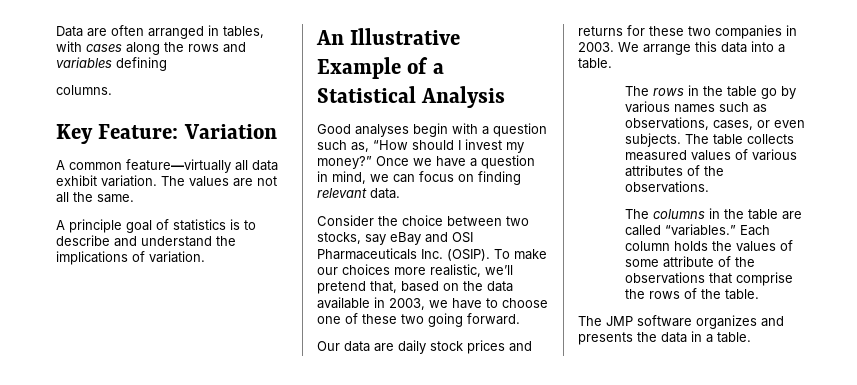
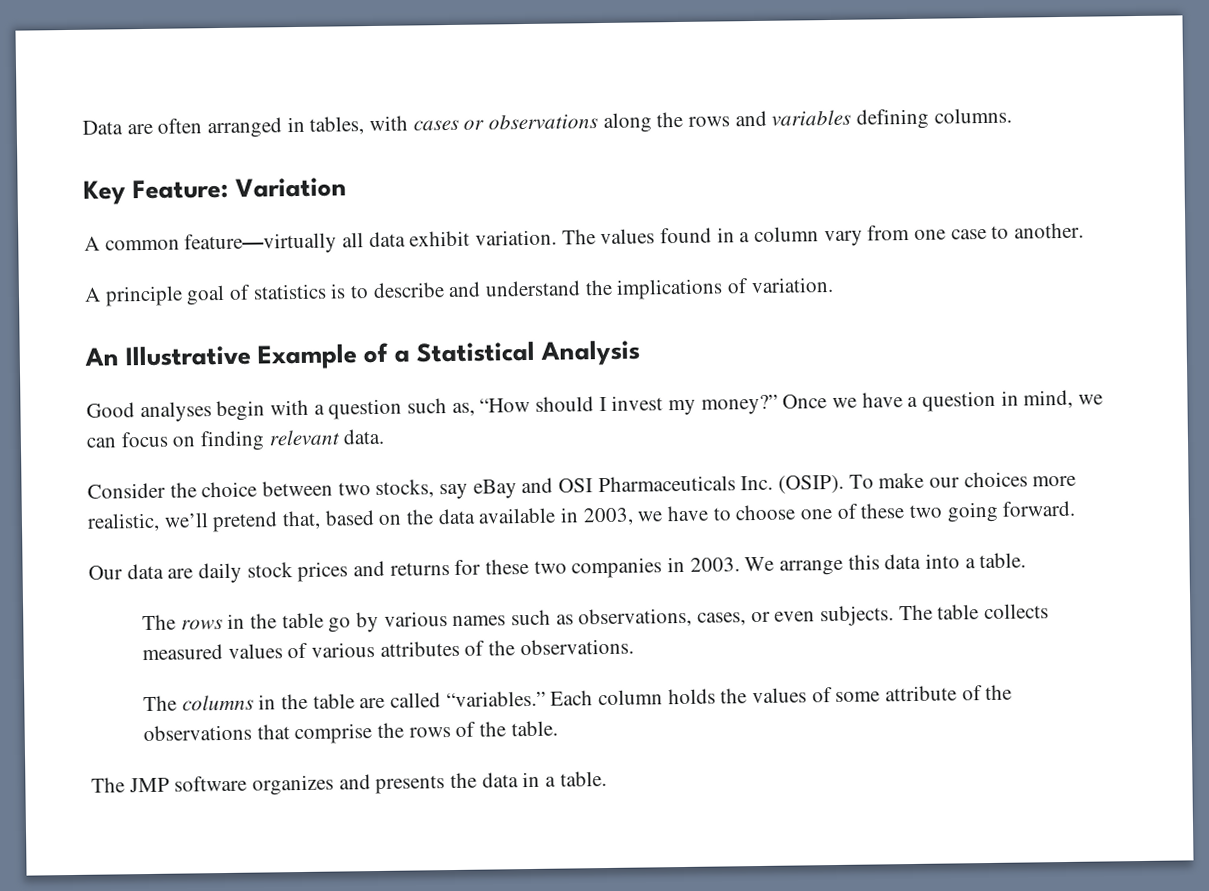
(122, 48) none -> [463,113,599,130] or observations
(167, 64) // -> (930, 119) none
[233,176,277,187] [56,192,134,203] are not all the same. -> [660,222,1085,247] found in a column vary from one case to another.

